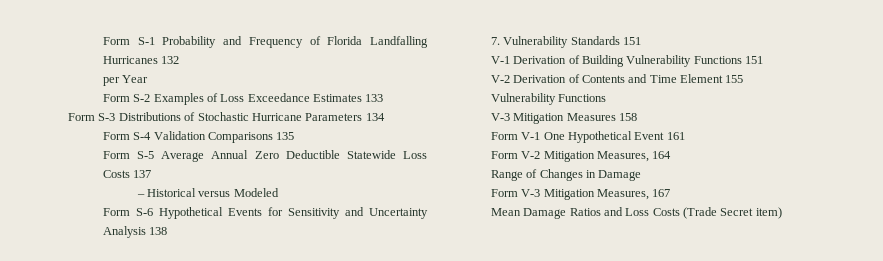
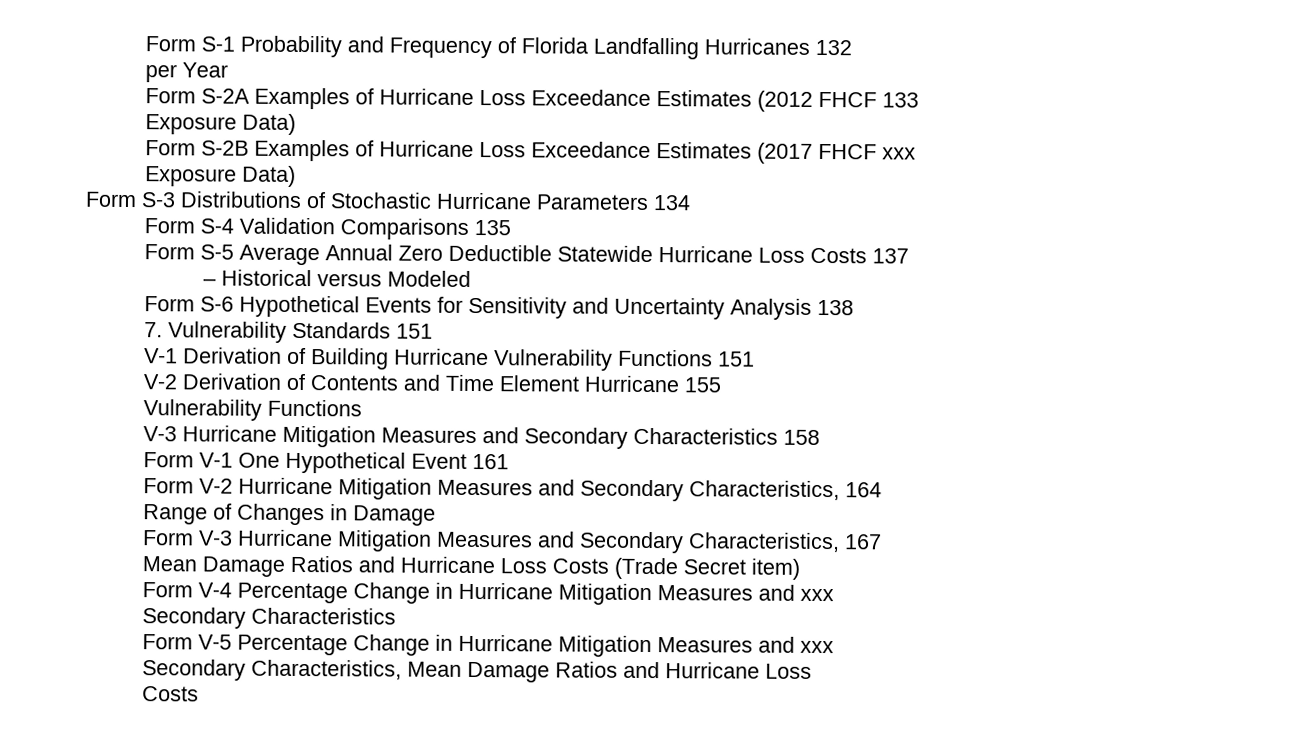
[133,93,363,105] S-2 Examples of Loss Exceedance Estimates -> [200,87,877,112] S-2A Examples of Hurricane Loss Exceedance Estimates (2012 FHCF
(384, 98) none -> [144,113,296,135] [144,139,916,164] [144,165,296,187] // Exposure Data) // Form S-2B Examples of Hurricane Loss Exceedance Estimates (2017 FHCF xxx // Exposure Data)
(396, 154) none -> [657,246,753,263] Hurricane
(624, 61) none -> [393,348,489,366] Hurricane
(724, 78) none -> [583,375,679,393] Hurricane
[513,113,616,124] Mitigation Measures -> [181,425,778,449] Hurricane Mitigation Measures and Secondary Characteristics
[543,151,649,162] Mitigation Measures, -> [237,477,840,502] Hurricane Mitigation Measures and Secondary Characteristics,
[543,189,649,200] Mitigation Measures, -> [237,529,840,554] Hurricane Mitigation Measures and Secondary Characteristics,
(623, 211) none -> [399,556,495,574] Hurricane
(782, 213) none -> [141,582,834,606] [141,607,396,629] [141,634,834,658] [141,659,812,683] [141,686,199,702] // Form V-4 Percentage Change in Hurricane Mitigation Measures and xxx // Secondary Characteristics // Form V-5 Percentage Change in Hurricane Mitigation Measures and xxx // Secondary Characteristics, Mean Damage Ratios and Hurricane Loss // Costs

